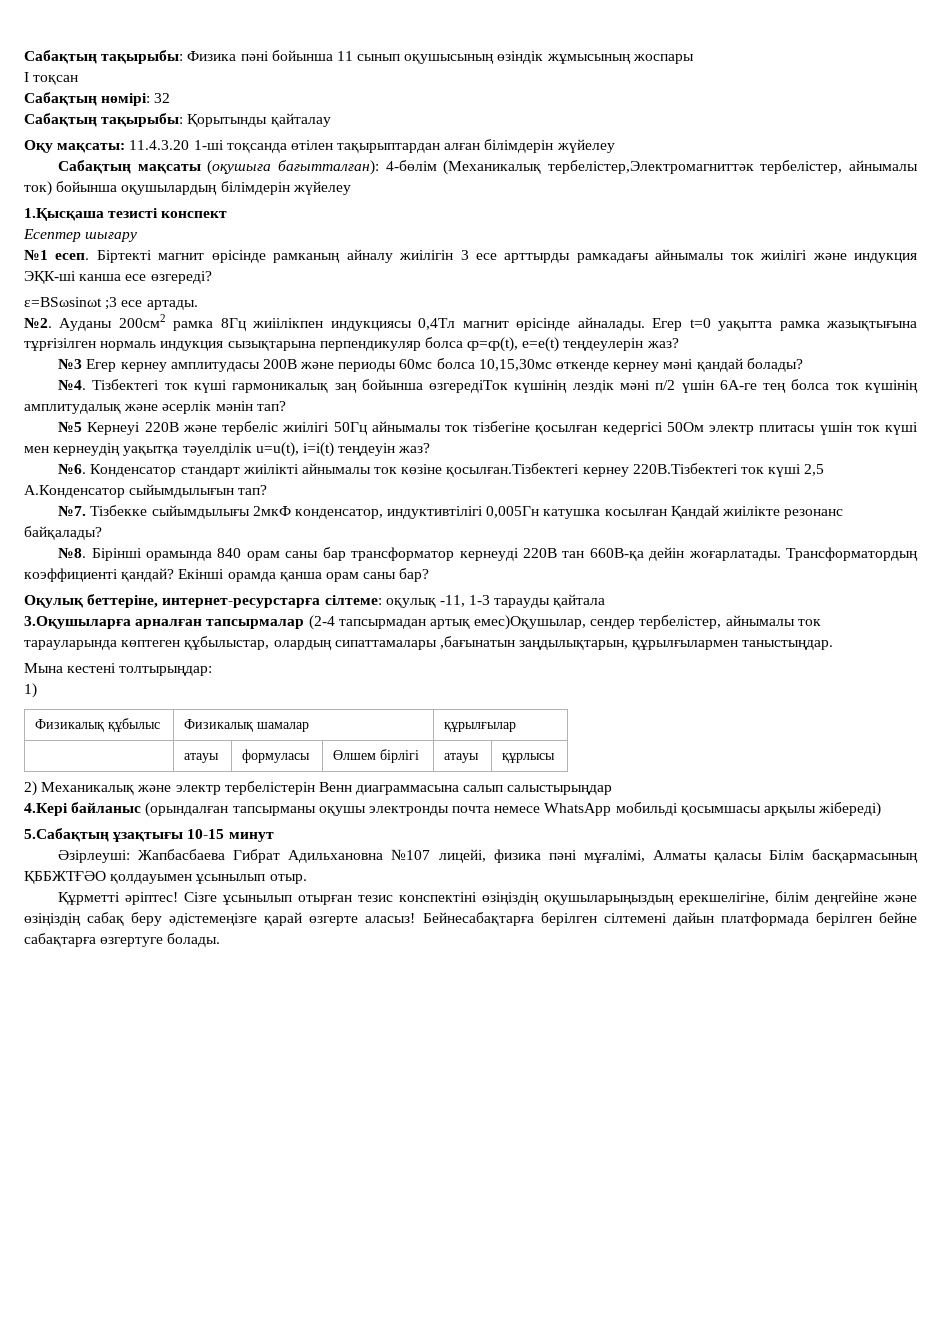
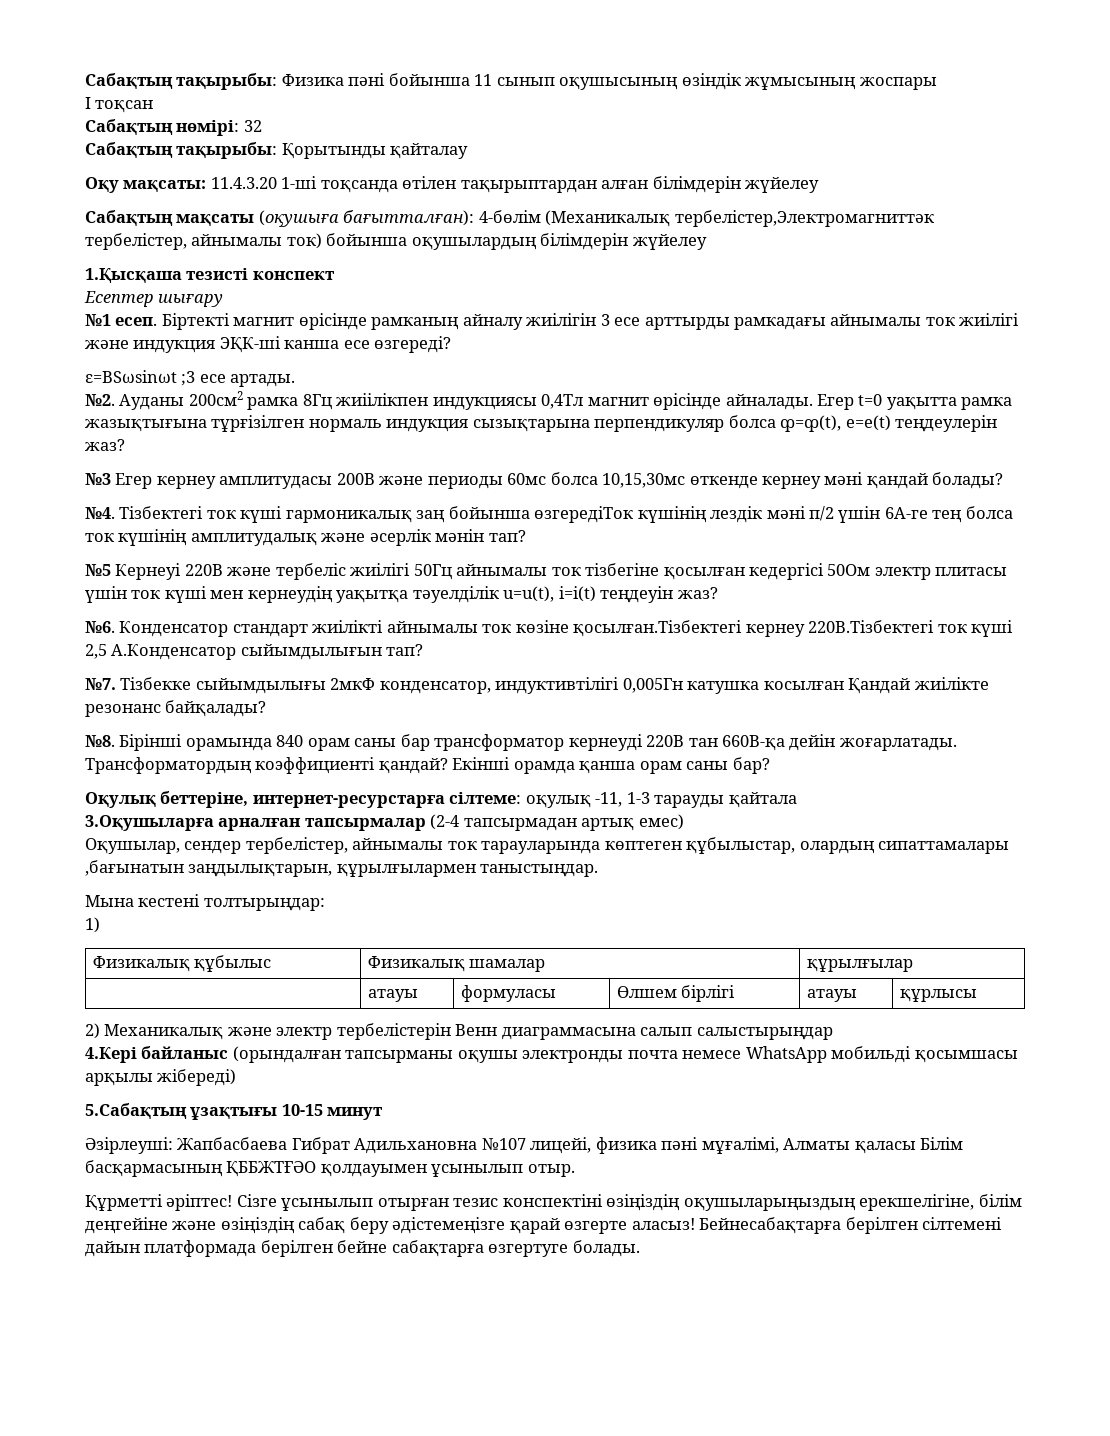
[474,615,587,630] емес)Оқушылар, -> [638,814,684,830] [85,838,180,854] емес) // Оқушылар,

